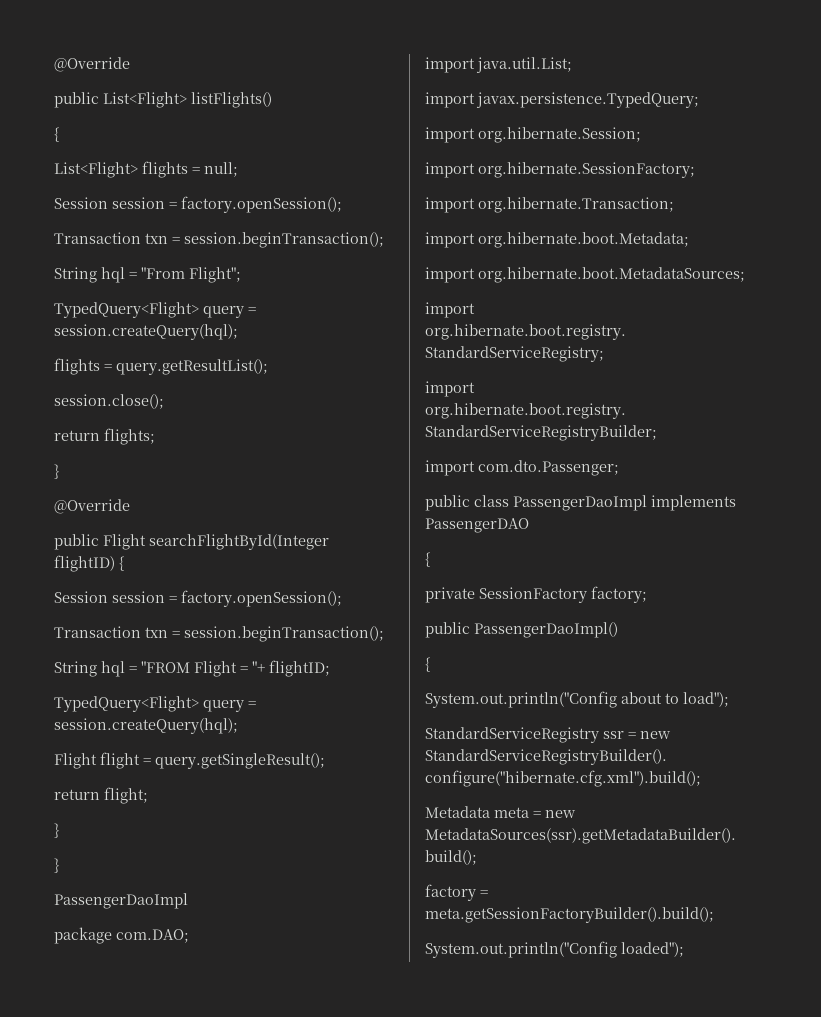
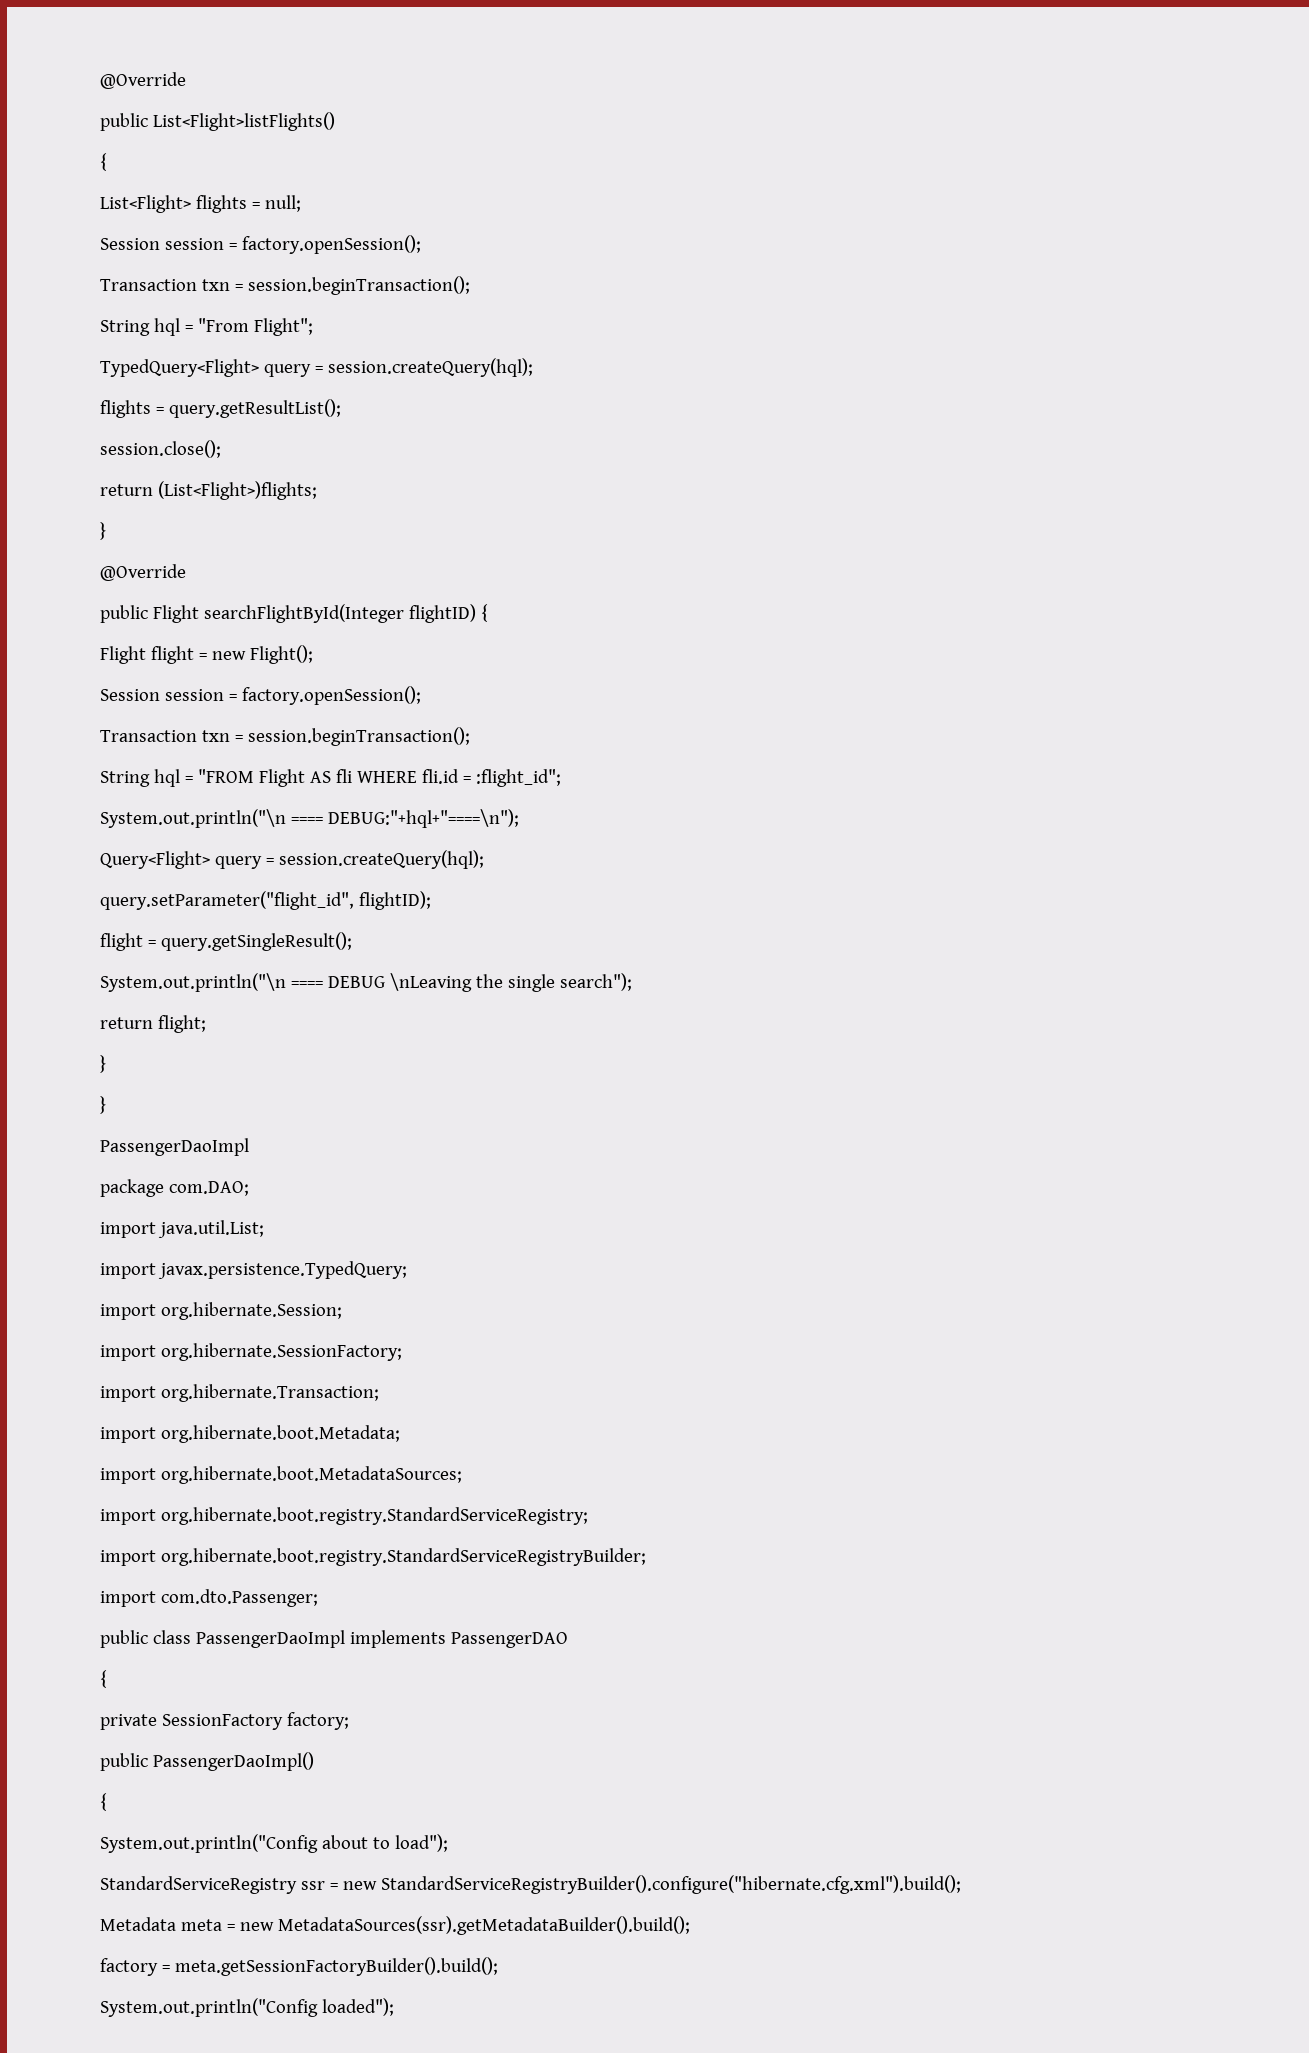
[54,57,130,72] [54,92,272,108] @Override // public List<Flight> listFlights() -> [100,72,186,89] [100,112,335,131] @Override // public List<Flight>listFlights()
[104,428,155,445] flights; -> [157,481,317,500] (List<Flight>)flights;
(124, 563) none -> [100,645,313,664] // Flight flight = new Flight();
[240,660,330,677] [54,696,256,712] [54,718,238,734] [54,753,97,769] = "+ flightID; // TypedQuery<Flight> query = session.createQuery(hql); // Flight -> [309,769,561,787] [100,809,519,828] [100,850,484,869] [100,891,431,910] AS fli WHERE fli.id = :flight_id"; // System.out.println("\n ==== DEBUG:"+hql+"====\n"); // Query<Flight> query = session.createQuery(hql); // query.setParameter("flight_id", flightID); //
(325, 761) none -> [100,973,632,992] // System.out.println("\n ==== DEBUG \nLeaving the single search");

